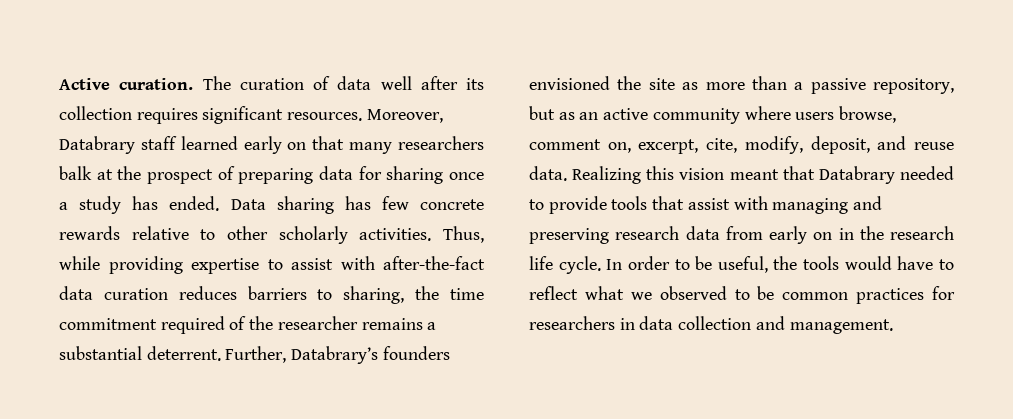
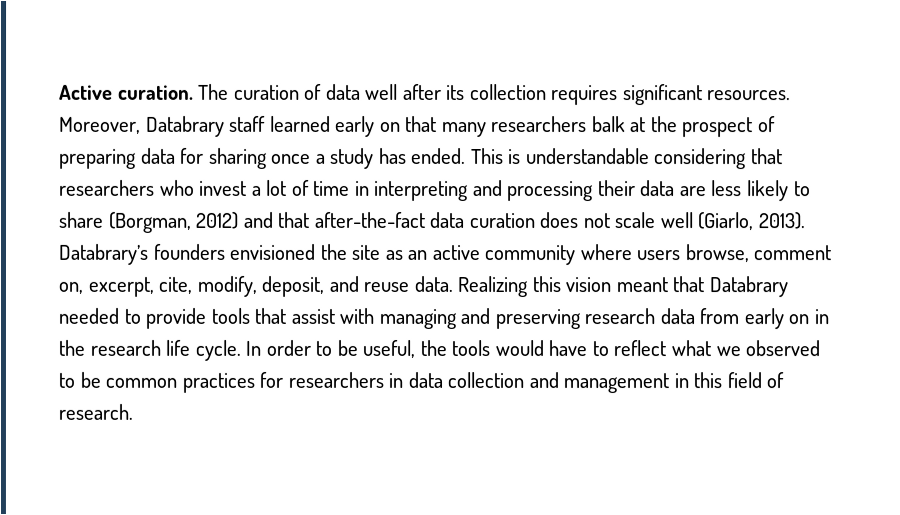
[230,196,484,214] [59,226,484,244] [59,256,485,274] [59,286,484,304] [59,316,437,334] [59,346,287,363] Data sharing has few concrete rewards relative to other scholarly activities. Thus, while providing expertise to assist with after-the-fact data curation reduces barriers to sharing, the time commitment required of the researcher remains a substantial deterrent. Further, -> [470,148,783,170] [59,179,811,202] [59,211,806,233] This is understandable considering that researchers who invest a lot of time in interpreting and processing their data are less likely to share (Borgman, 2012) and that after-the-fact data curation does not scale well (Giarlo, 2013).
[705,76,954,94] [529,106,575,120] more than a passive repository, but as -> (404, 254) none
[789,319,893,334] management. -> [563,372,785,394] [58,403,133,420] management in this field of research.

